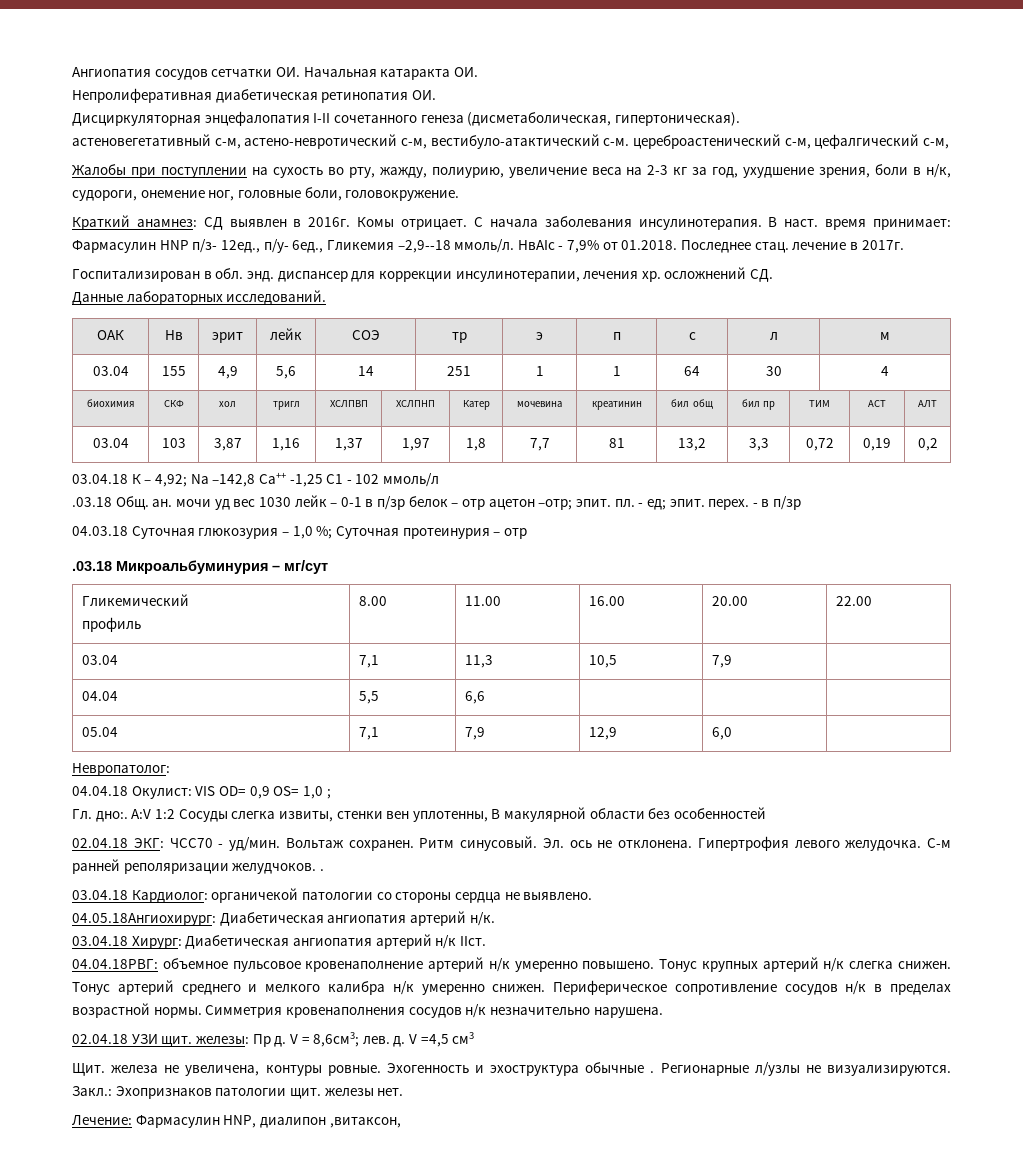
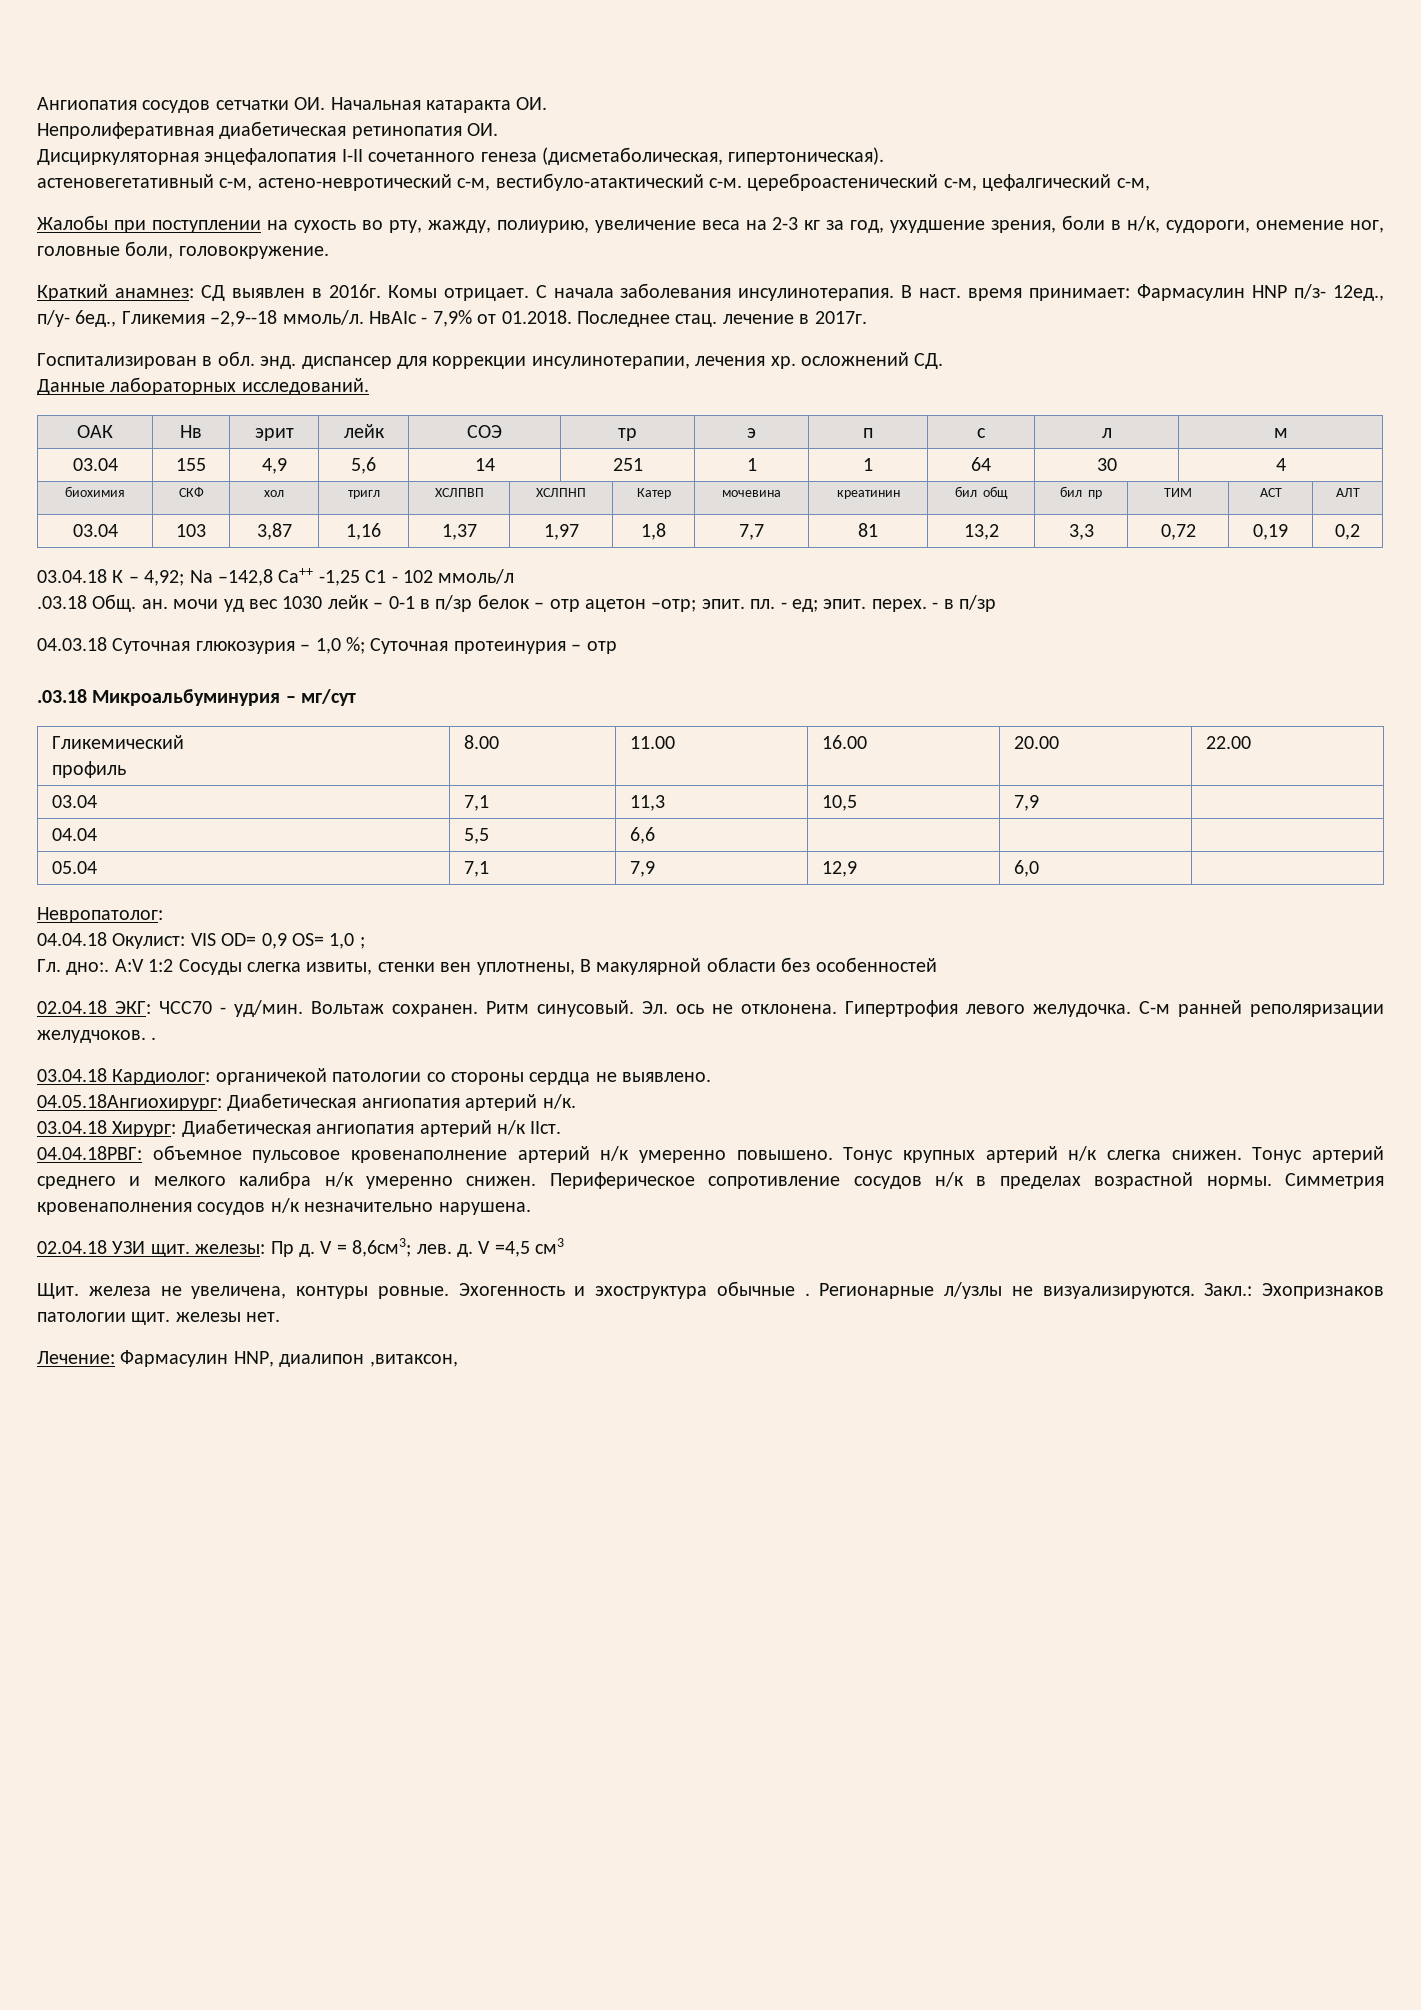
[412,811,488,822] уплотенны, -> [476,962,575,975] уплотнены,

